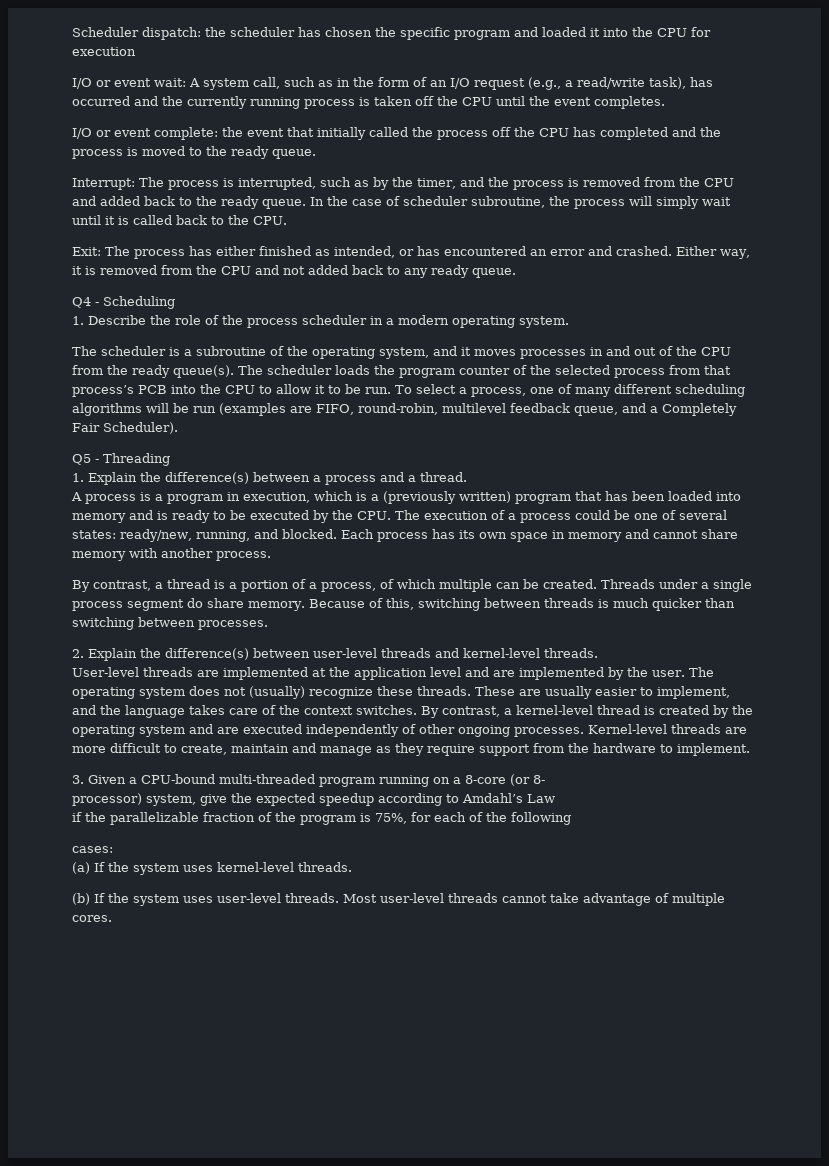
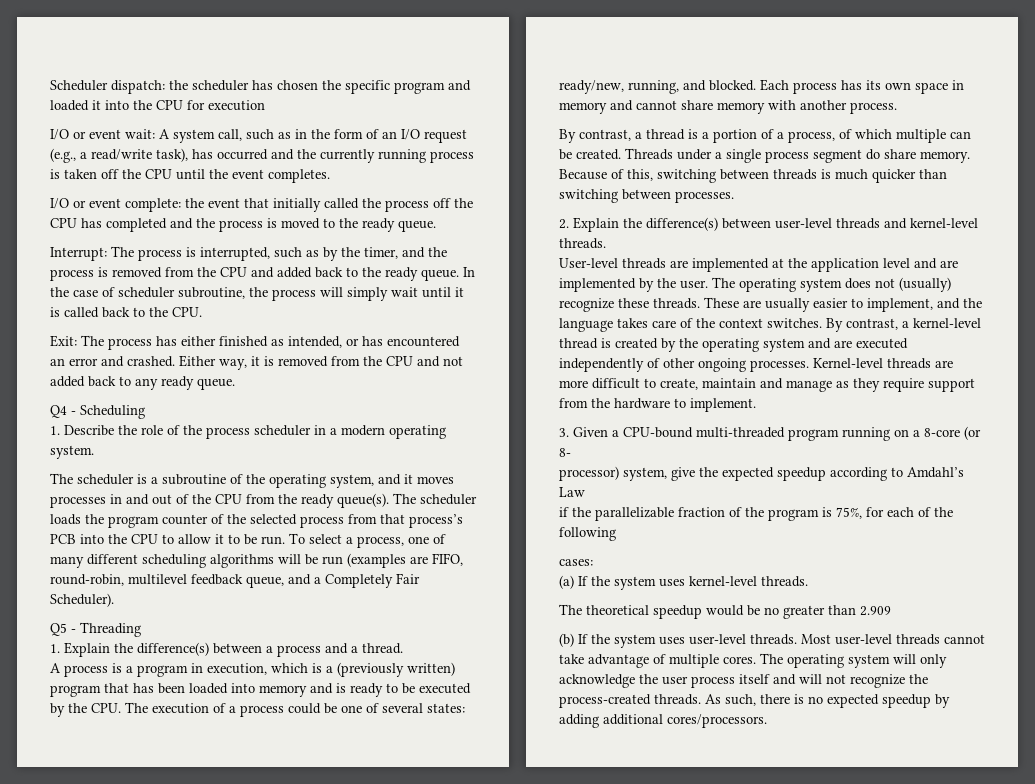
(352, 867) none -> [559,604,891,619] // The theoretical speedup would be no greater than 2.909
(112, 918) none -> [760,653,947,668] [559,674,928,688] [559,694,950,708] [559,714,767,728] The operating system will only acknowledge the user process itself and will not recognize the process-created threads. As such, there is no expected speedup by adding additional cores/processors.

